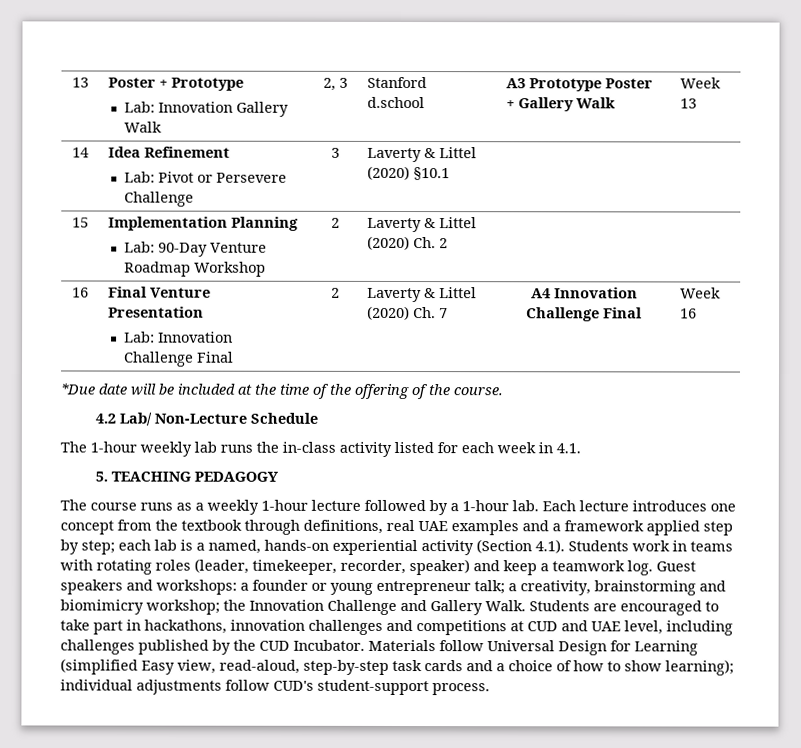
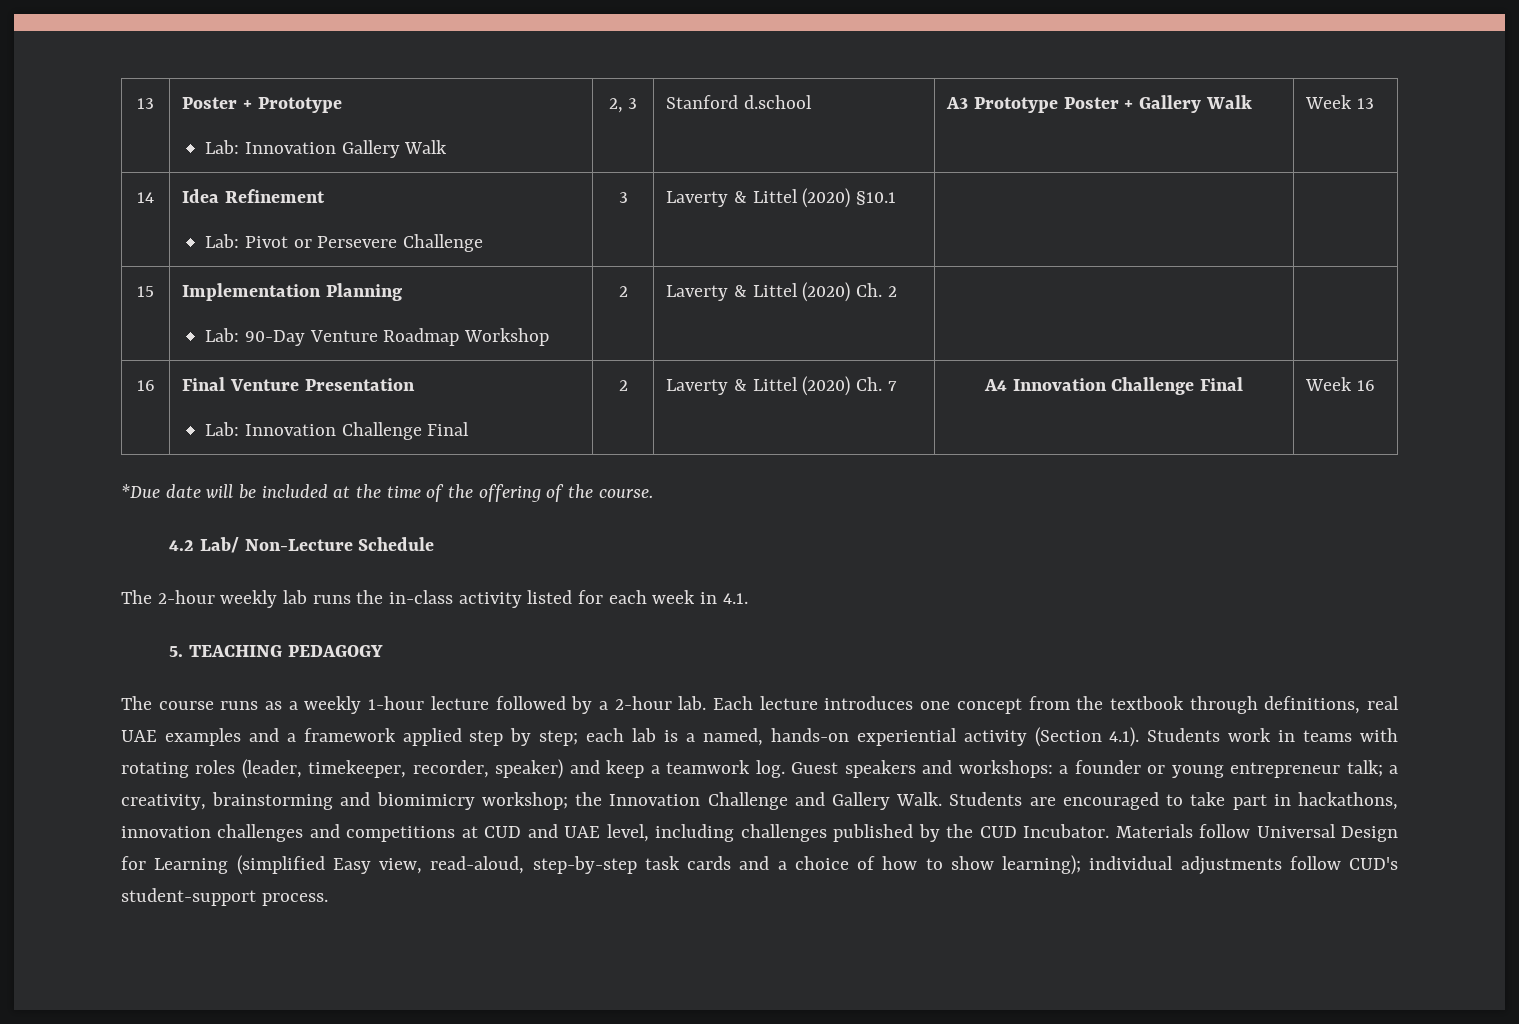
[90,441,137,453] 1-hour -> [157,590,215,604] 2-hour
[462,500,509,512] 1-hour -> [614,696,672,710] 2-hour

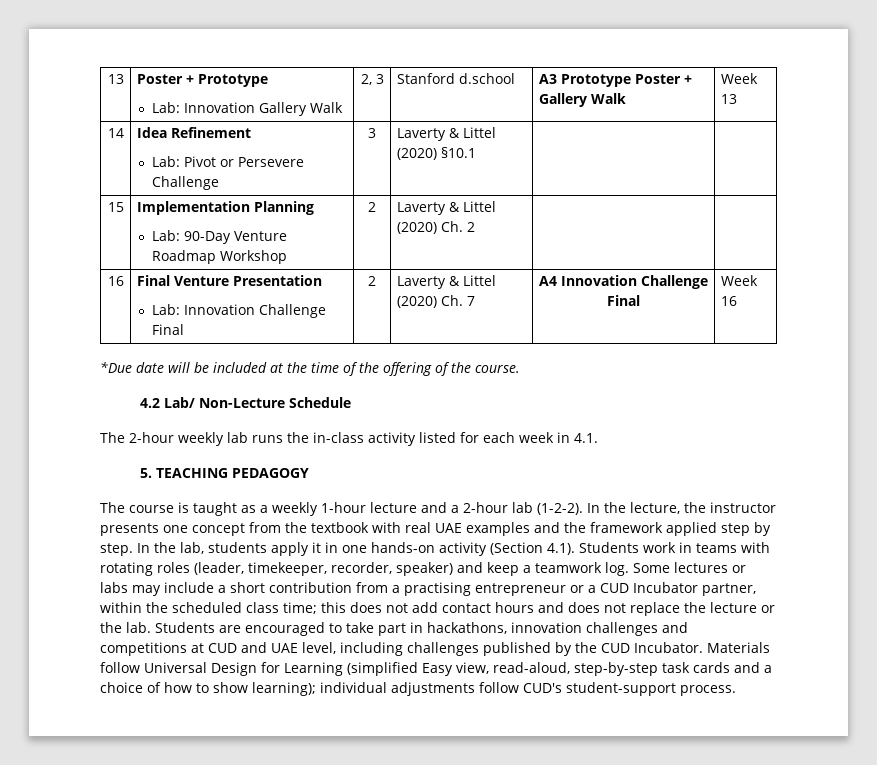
[220,701,259,710] runs -> [178,502,237,516] is taught
[495,696,914,714] followed by a 2-hour lab. Each lecture introduces -> [421,502,776,515] [100,523,159,536] and a 2-hour lab (1-2-2). In the lecture, the instructor presents
[1189,696,1361,714] through definitions, -> [372,522,401,533] with
[286,733,296,742] a -> [564,522,586,533] the
[539,728,957,746] step; each lab is a named, hands-on experiential -> [100,542,435,556] step. In the lab, students apply it in one hands-on
[791,760,1398,778] [121,792,943,810] Guest speakers and workshops: a founder or young entrepreneur talk; a creativity, brainstorming and biomimicry workshop; the Innovation Challenge and Gallery Walk. -> [633,562,746,573] [100,582,756,596] [100,602,775,616] [100,622,151,633] Some lectures or labs may include a short contribution from a practising entrepreneur or a CUD Incubator partner, within the scheduled class time; this does not add contact hours and does not replace the lecture or the lab.

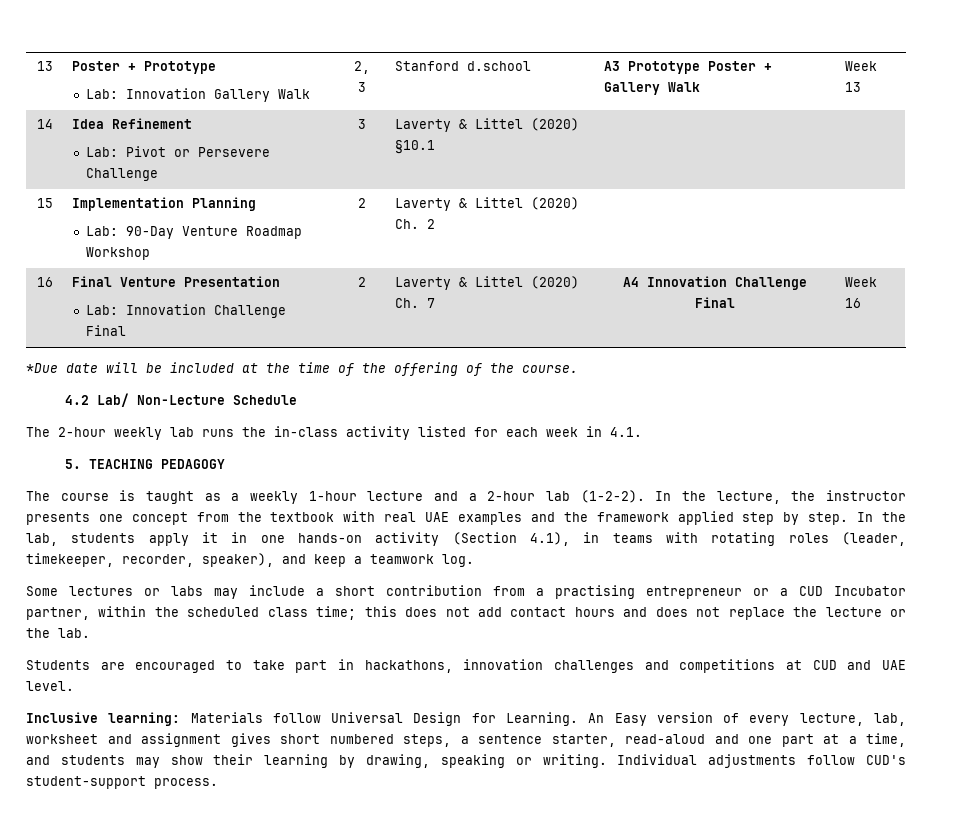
[547,542,676,555] 4.1). Students work -> [530,532,570,546] 4.1),
[396,562,453,576] speaker) -> [202,553,274,567] speaker),
(629, 569) none -> (474, 560) //
(151, 627) none -> (90, 633) //
[302,642,703,656] level, including challenges published by the CUD Incubator. -> [26,681,74,691] [26,712,181,726] level. // Inclusive learning:
[284,662,772,676] [100,682,387,696] Learning (simplified Easy view, read-aloud, step-by-step task cards and a choice of how to show learning); individual -> [505,712,907,726] [26,733,906,747] [26,754,698,768] Learning. An Easy version of every lecture, lab, worksheet and assignment gives short numbered steps, a sentence starter, read-aloud and one part at a time, and students may show their learning by drawing, speaking or writing. Individual

